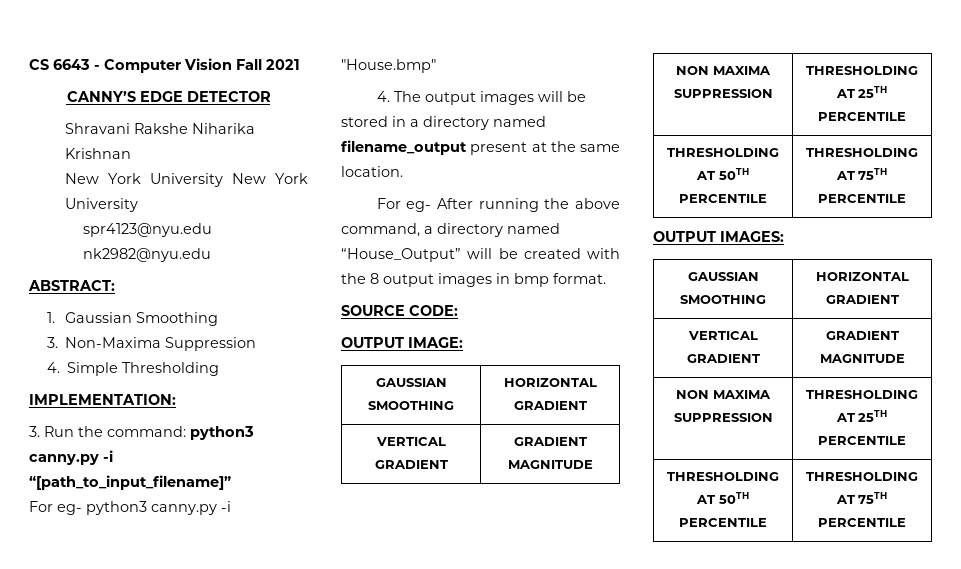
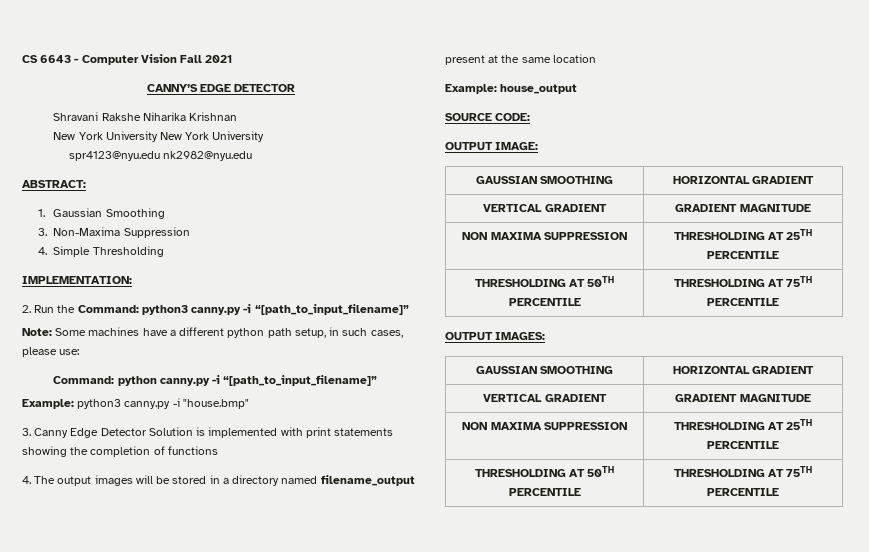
[29,426,40,437] 3. -> [22,305,31,313] 2.
[107,426,186,437] command: -> [77,305,139,313] Command:
[29,501,231,515] [341,59,436,73] For eg- python3 canny.py -i "House.bmp" -> [22,327,403,338] [22,347,80,357] [53,375,378,386] [22,398,249,409] [22,427,394,438] [22,446,218,457] Note: Some machines have a different python path setup, in such cases, please use: // Command: python canny.py -i “[path_to_input_filename]” // Example: python3 canny.py -i "house.bmp" // 3. Canny Edge Detector Solution is implemented with print statements showing the completion of functions
[341,166,403,177] [376,198,620,212] [341,223,560,237] [341,248,620,262] [341,273,606,287] location. // For eg- After running the above command, a directory named “House_Output” will be created with the 8 output images in bmp format. -> [552,54,596,63] [445,84,578,94] location // Example: house_output

